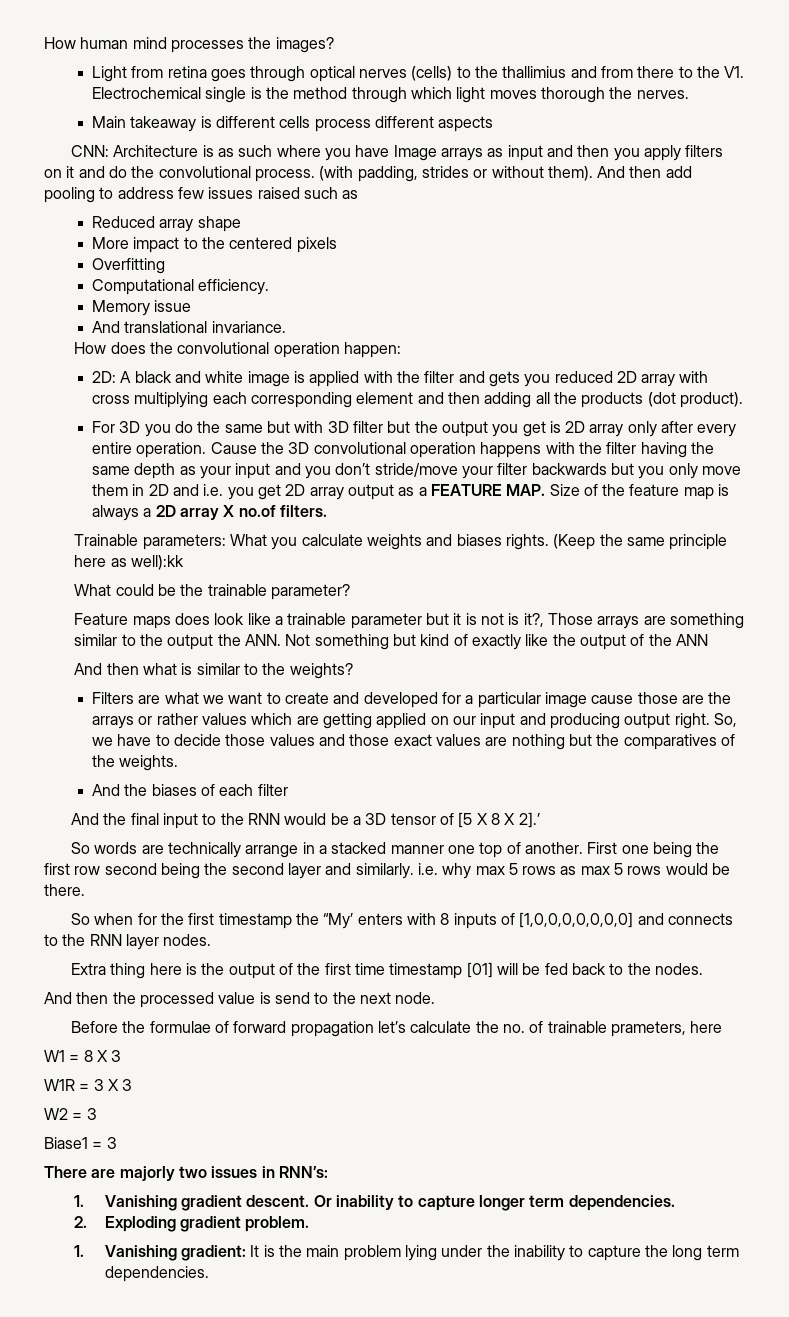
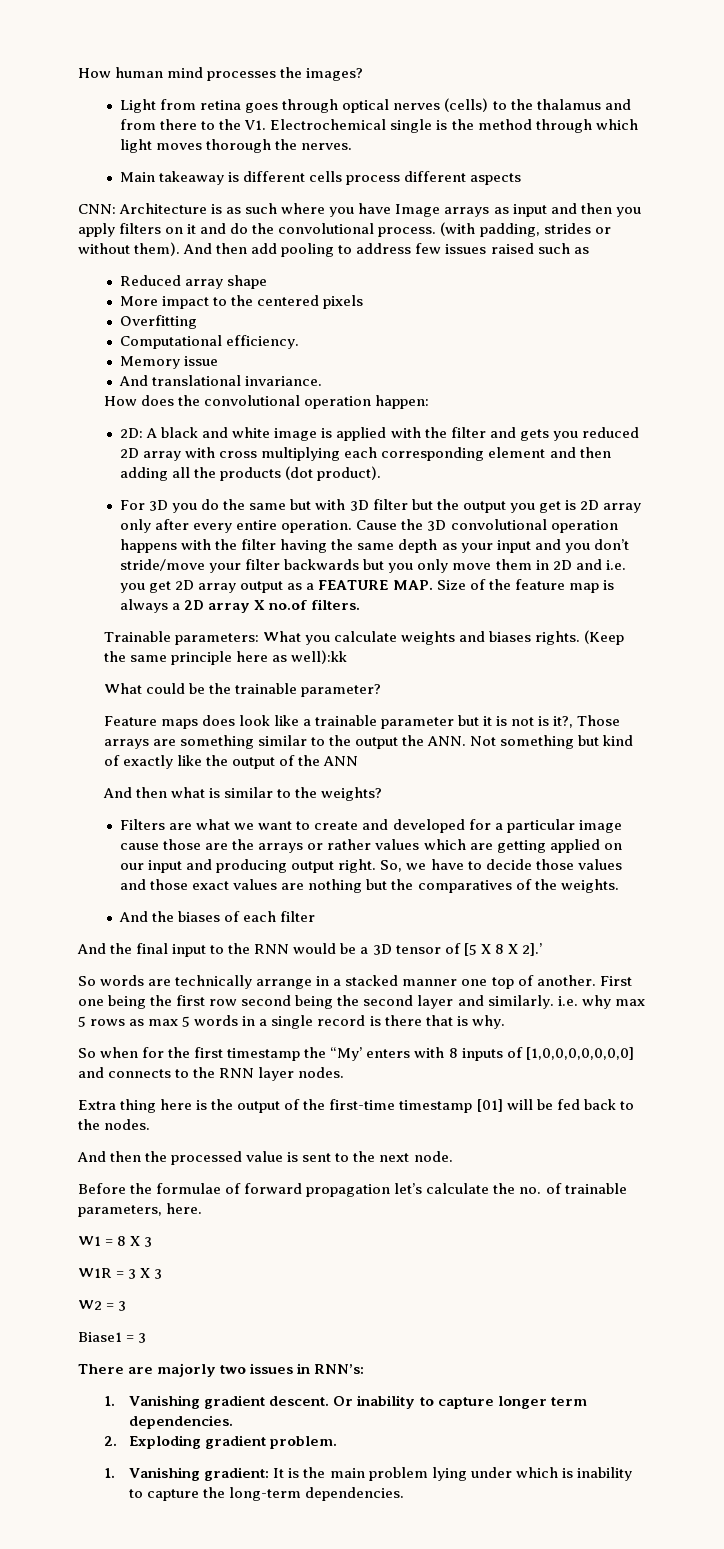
[502,66,567,78] thallimius -> [536,99,601,110] thalamus
[627,863,731,875] [44,884,85,896] rows would be there. -> [194,1015,505,1029] words in a single record is there that is why.
[324,963,385,975] first time -> [329,1099,396,1110] first-time
[274,992,310,1004] send -> [302,1153,332,1162] sent
[610,1021,723,1037] prameters, here -> [78,1203,203,1217] parameters, here.
[486,1245,510,1257] the -> [515,1467,573,1478] which is
[672,1245,739,1261] long term -> [229,1487,302,1501] long-term

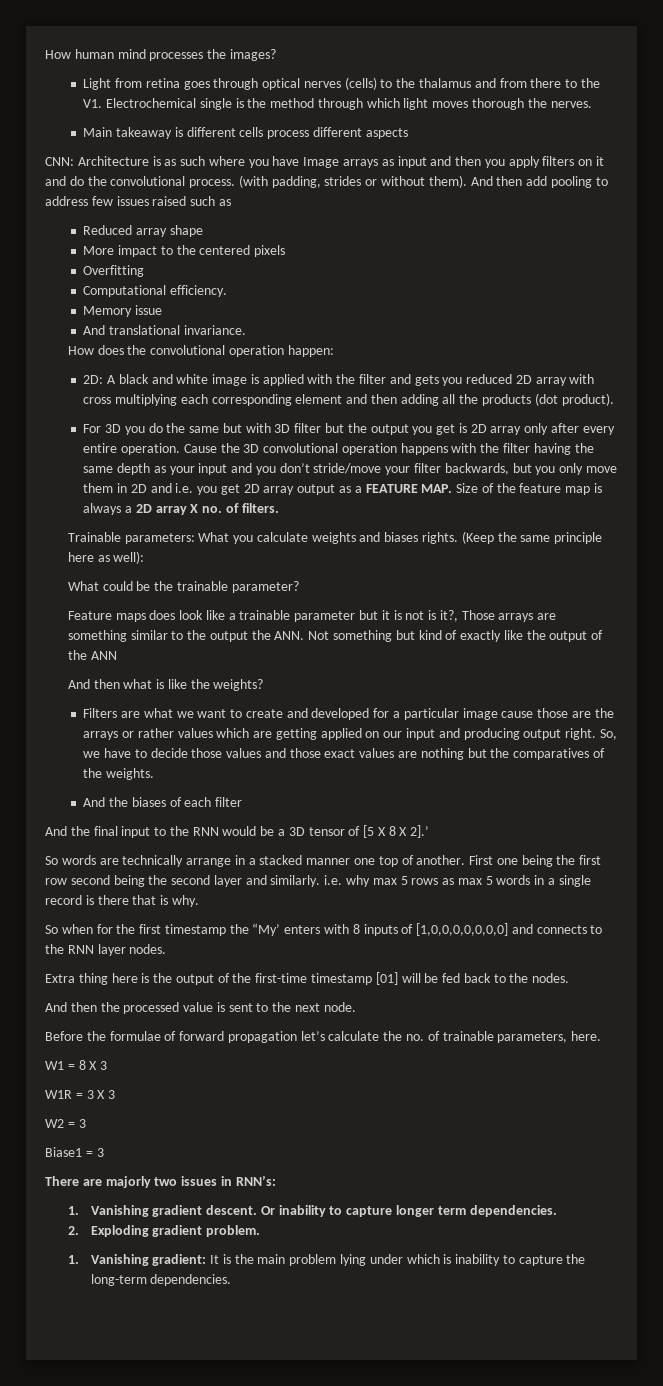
[284,559,360,570] backwards -> [444,463,509,475] backwards,
[269,600,308,610] no.of -> [202,503,239,513] no. of
[290,650,347,664] well):kk -> [113,551,145,564] well):
[223,787,291,798] similar to -> [167,679,187,689] like

